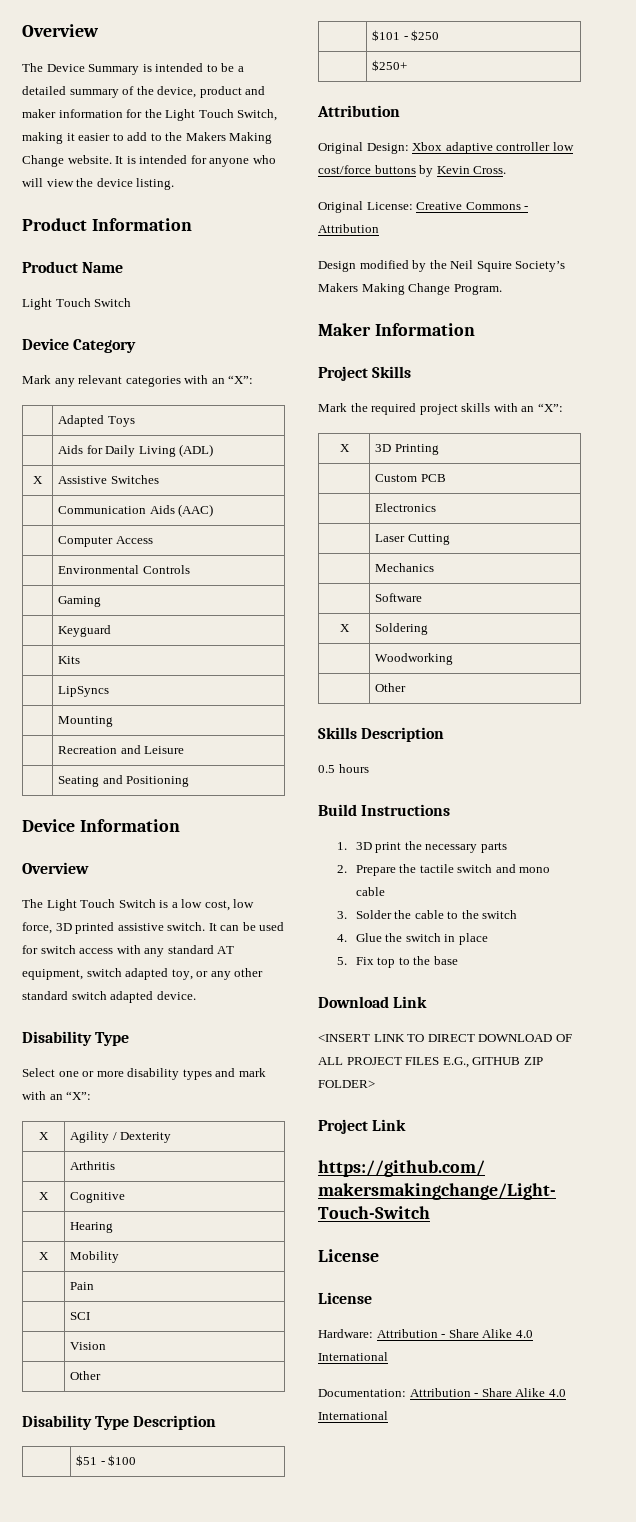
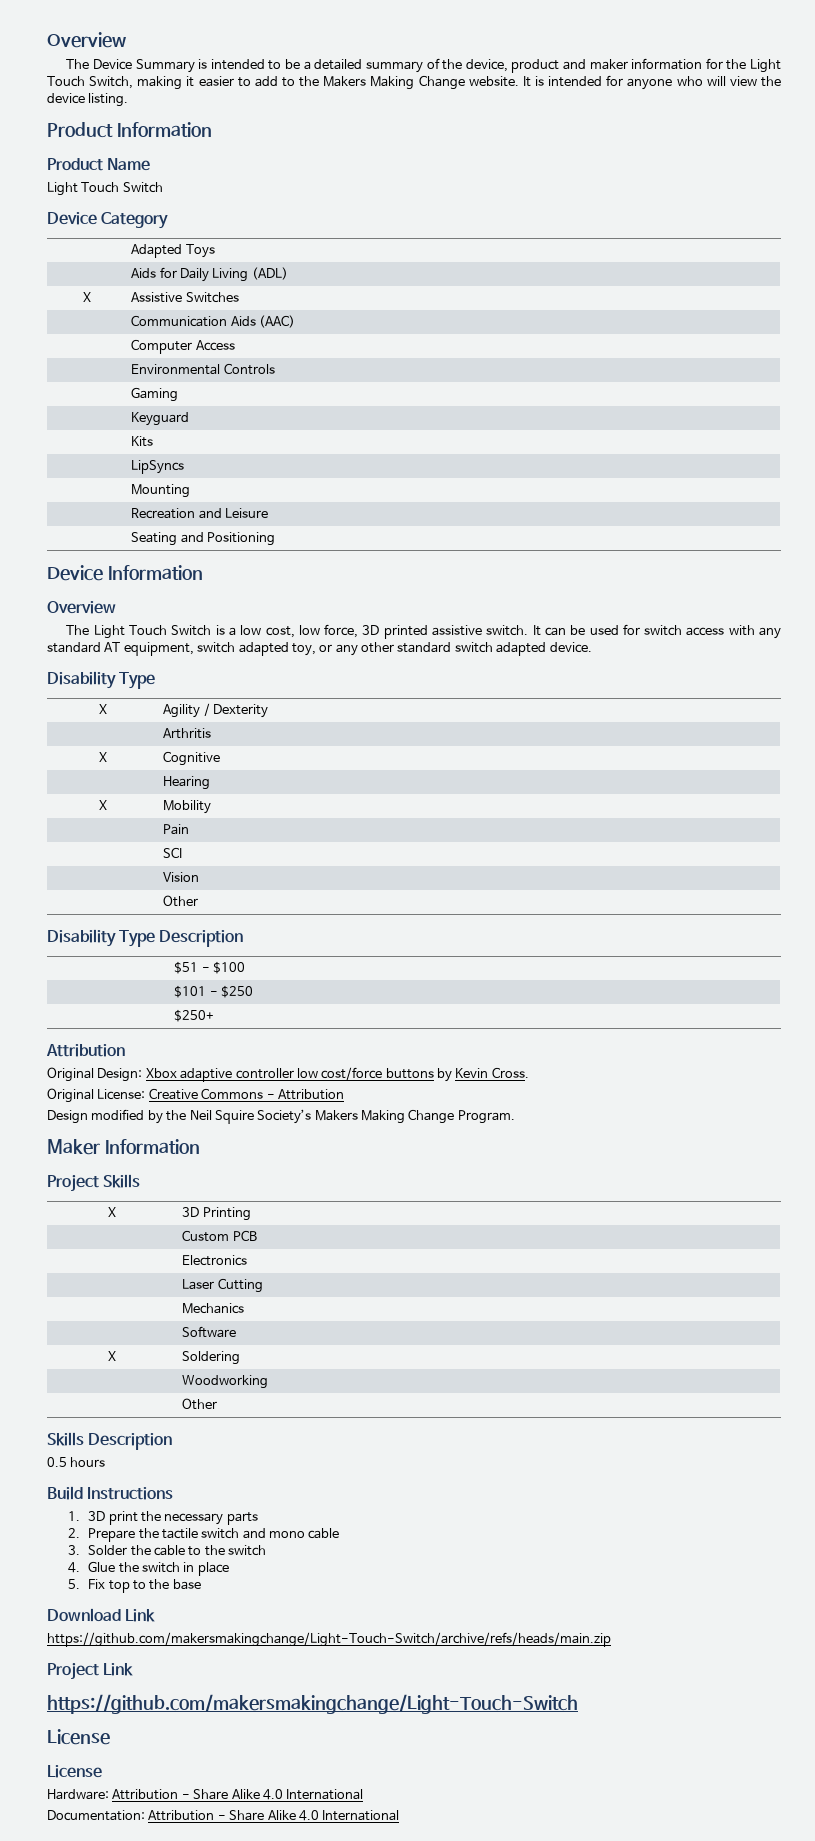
[22,375,254,387] // Mark any relevant categories with an “X”: -> (169, 220) none
[22,1068,266,1080] [22,1091,92,1100] // Select one or more disability types and mark with an “X”: -> (156, 680) none
[318,403,563,415] // Mark the required project skills with an “X”: -> (141, 1181) none
[318,1034,572,1042] [318,1057,543,1068] [318,1080,375,1088] <INSERT LINK TO DIRECT DOWNLOAD OF ALL PROJECT FILES E.G., GITHUB ZIP FOLDER> -> [47,1632,611,1647] https://github.com/makersmakingchange/Light-Touch-Switch/archive/refs/heads/main.zip

